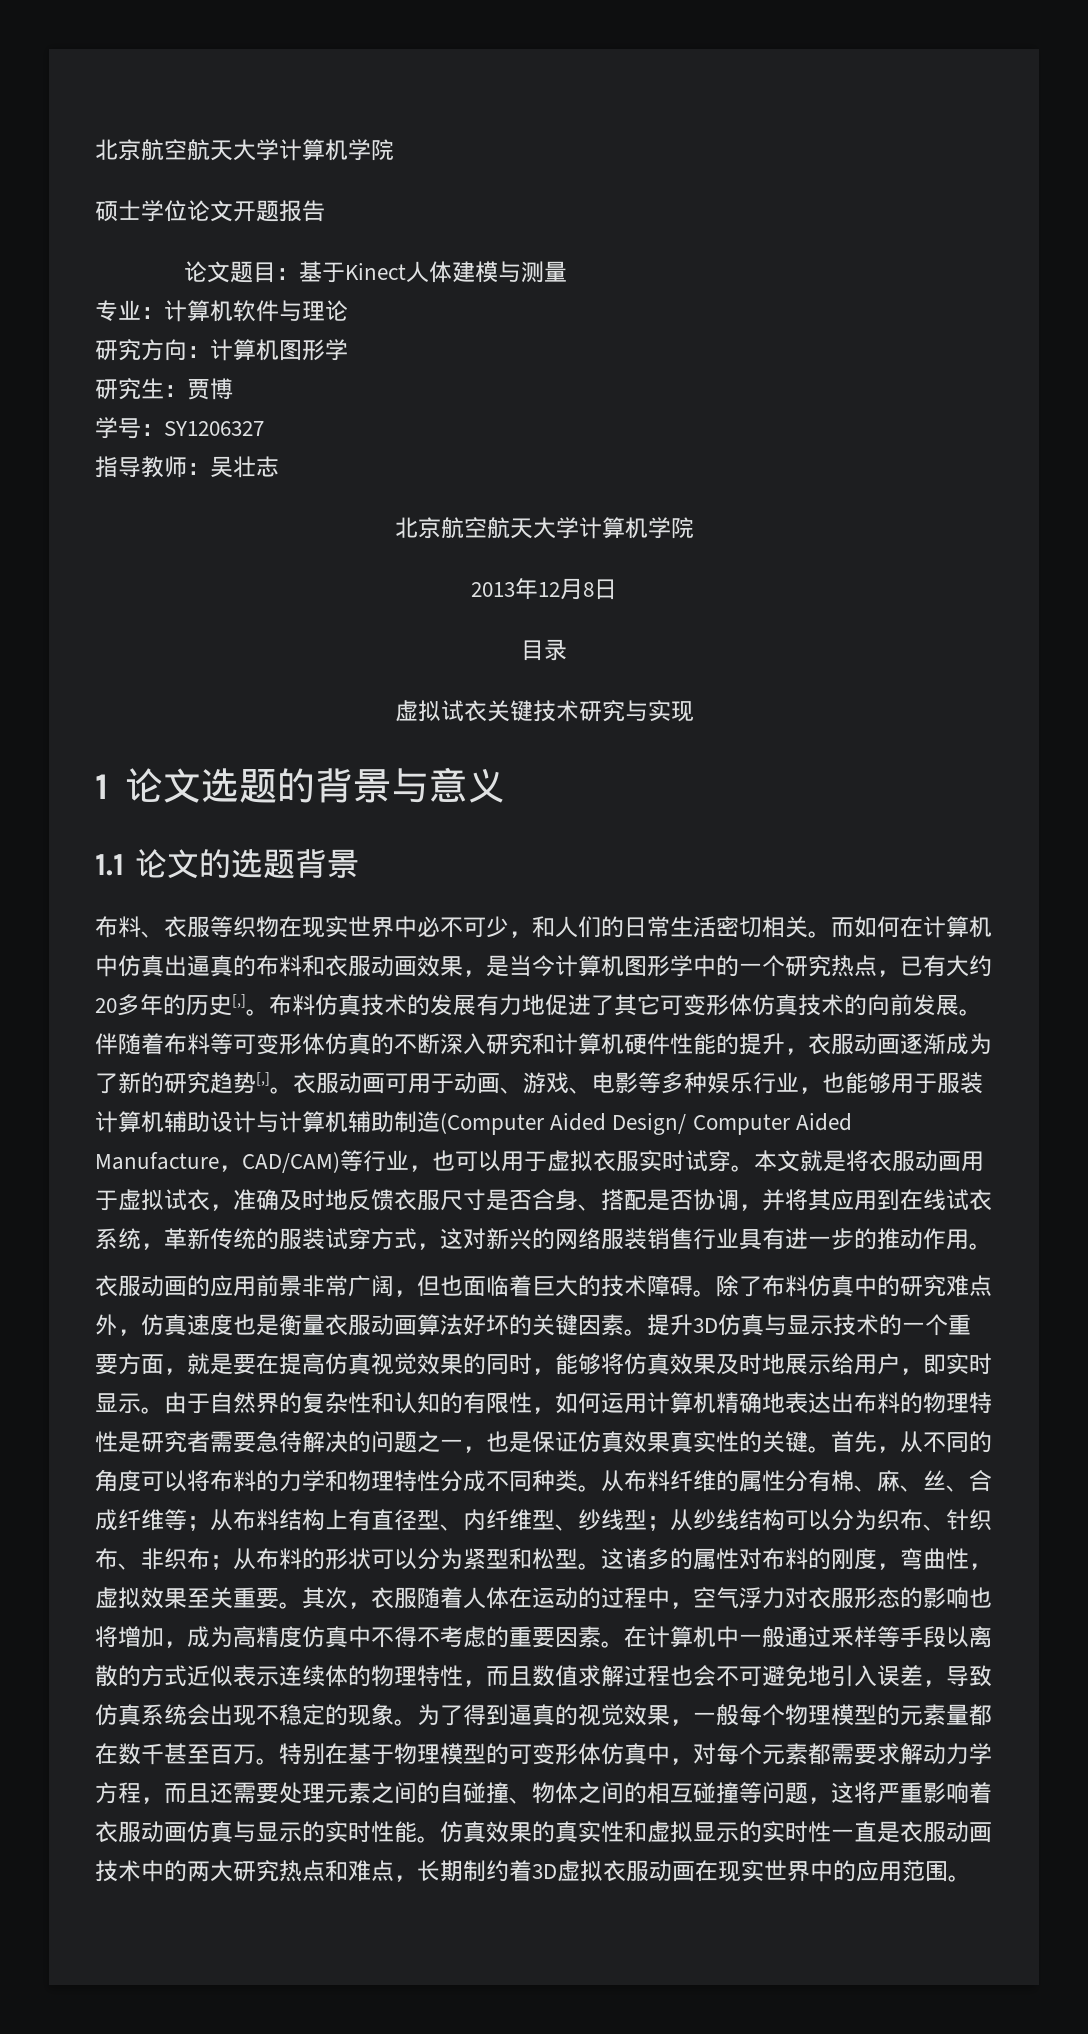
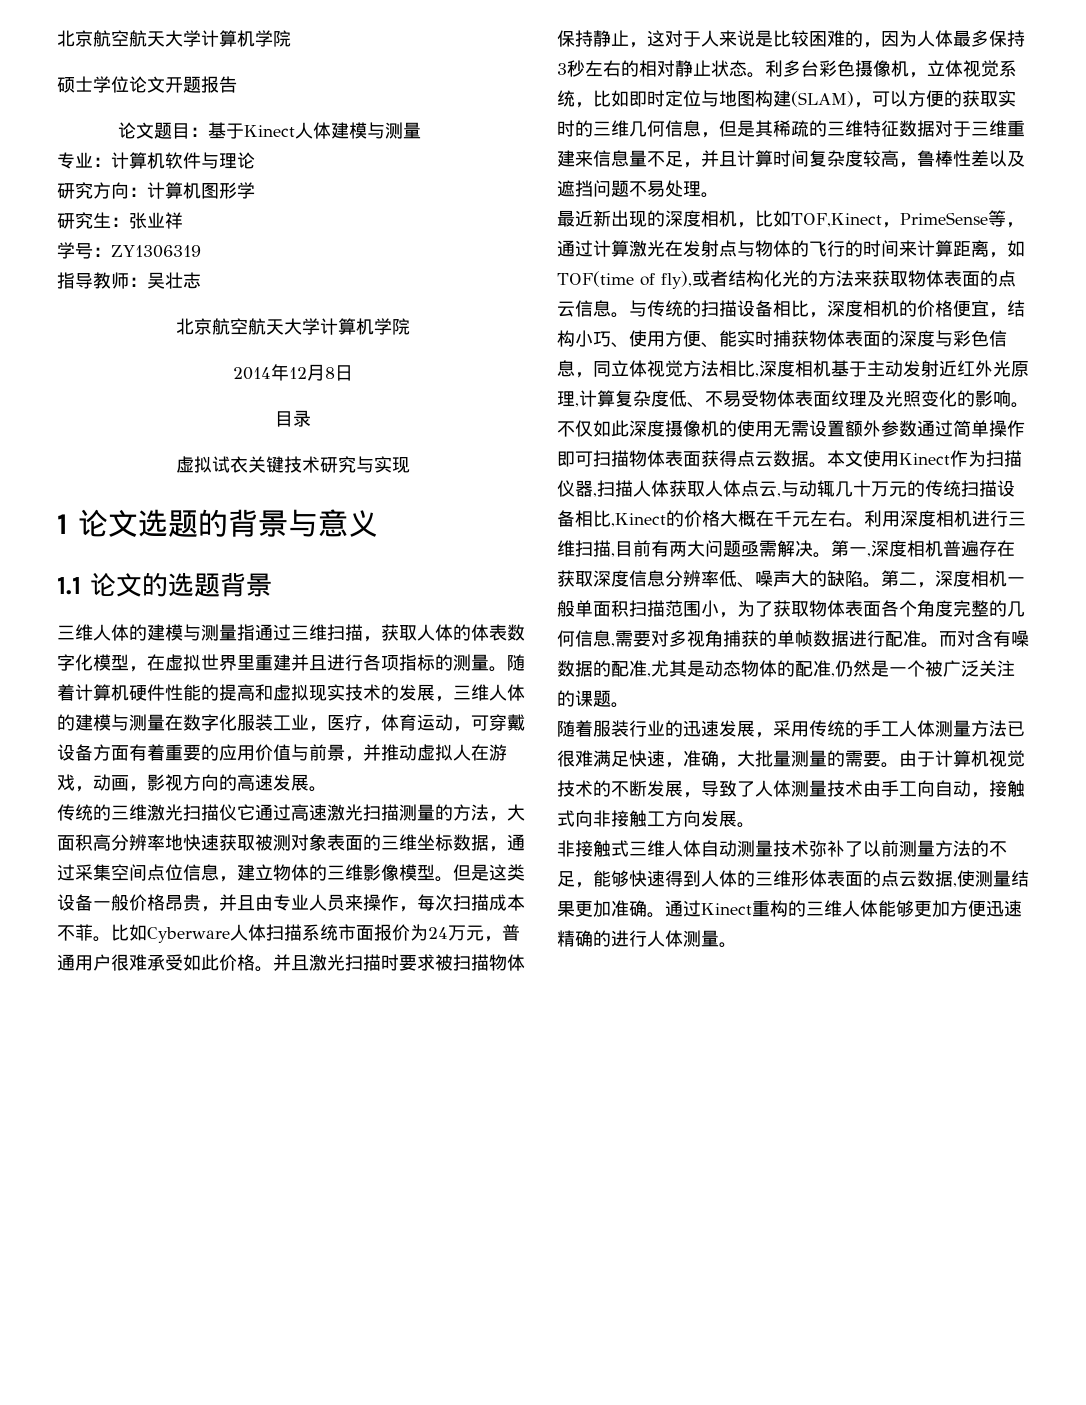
[187,378,233,400] 贾博 -> [129,212,183,229] 张业祥
[164,421,264,436] SY1206327 -> [111,245,201,258] ZY1306319
[471,582,515,597] 2013 -> [233,367,271,380] 2014
[95,916,992,938] [95,955,992,977] [95,994,246,1016] [246,994,982,1016] [95,1033,555,1055] 布料、衣服等织物在现实世界中必不可少，和人们的日常生活密切相关。而如何在计算机中仿真出逼真的布料和衣服动画效果，是当今计算机图形学中的一个研究热点，已有大约20多年的历史[,]。布料仿真技术的发展有力地促进了其它可变形体仿真技术的向前发展。伴随着布料等可变形体仿真的不断深入研究和 -> [57,624,525,642] [57,654,525,672] [57,684,75,701] 三维人体的建模与测量指通过三维扫描，获取人体的体表数字化模型，在虚拟世界里重建并且进行各项指标的测量。随着
[762,1033,992,1055] [95,1072,270,1094] [270,1072,983,1094] [95,1111,852,1135] [95,1150,984,1173] [95,1189,992,1211] [95,1228,992,1250] [95,1275,992,1297] [95,1314,971,1336] [95,1353,992,1375] [95,1392,992,1414] [95,1431,992,1453] [95,1469,992,1492] [95,1509,992,1531] [95,1548,992,1570] [95,1587,992,1609] [95,1626,992,1648] [95,1665,992,1687] [95,1703,992,1726] [95,1743,992,1765] [95,1782,992,1804] [95,1821,992,1843] [95,1860,948,1882] 升，衣服动画逐渐成为了新的研究趋势[,]。衣服动画可用于动画、游戏、电影等多种娱乐行业，也能够用于服装计算机辅助设计与计算机辅助制造(Computer Aided Design/ Computer Aided Manufacture，CAD/CAM)等行业，也可以用于虚拟衣服实时试穿。本文就是将衣服动画用于虚拟试衣，准确及时地反馈衣服尺寸是否合身、搭配是否协调，并将其应用到在线试衣系统，革新传统的服装试穿方式，这对新兴的网络服装销售行业具有进一步的推动作用。 // 衣服动画的应用前景非常广阔，但也面临着巨大的技术障碍。除了布料仿真中的研究难点外，仿真速度也是衡量衣服动画算法好坏的关键因素。提升3D仿真与显示技术的一个重要方面，就是要在提高仿真视觉效果的同时，能够将仿真效果及时地展示给用户，即实时显示。由于自然界的复杂性和认知的有限性，如何运用计算机精确地表达出布料的物理特性是研究者需要急待解决的问题之一，也是保证仿真效果真实性的关键。首先，从不同的角度可以将布料的力学和物理特性分成不同种类。从布料纤维的属性分有棉、麻、丝、合成纤维等；从布料结构上有直径型、内纤维型、纱线型；从纱线结构可以分为织布、针织布、非织布；从布料的形状可以分为紧型和松型。这诸多的属性对布料的刚度，弯曲性，虚拟效果至关重要。其次，衣服随着人体在运动的过程中，空气浮力对衣服形态的影响也将增加，成为高精度仿真中不得不考虑的重要因素。在计算机中一般通过釆样等手段以离散的方式近似表示连续体的物理特性，而且数值求解过程也会不可避免地引入误差，导致仿真系统会出现不稳定的现象。为了得到逼真的视觉效果，一般每个物理模型的元素量都在数千甚至百万。特别在基于物理模型的可变形体仿真中，对每个元素都需要求解动力学方程，而且还需要处理元素之间的自碰撞、物体之间的相互碰撞等问题，这将严重影响着衣服动画仿真与显示的实时性能。仿真效果的真实性和虚拟显示的实时性一直是衣服动画技术中的两大研究热点和难点，长期制约着3D虚拟衣服动画在现实世界中的应用范围 -> [237,684,525,702] [57,714,525,732] [57,744,507,762] [57,774,327,792] [57,804,525,822] [57,834,525,852] [57,864,525,882] [57,894,525,912] [57,924,520,943] [57,954,525,972] [557,30,1025,48] [557,60,1017,78] [557,90,1016,108] [557,120,1025,138] [557,150,1025,168] [557,180,719,198] [557,210,1024,228] [557,240,1025,258] [557,270,1016,289] [557,300,1025,318] [557,330,1007,348] [557,360,1029,378] [557,390,1029,408] [557,420,1025,437] [557,450,1022,468] [557,480,1015,497] [557,510,1026,528] [557,540,1015,558] [557,570,1025,588] [557,600,1025,618] [557,630,1029,648] [557,660,1015,677] [557,690,629,708] [557,720,1025,738] [557,750,1025,768] [557,780,1025,798] [557,810,755,828] [557,840,1007,857] [557,870,1029,888] [557,900,1022,918] [557,930,719,947] 高和虚拟现实技术的发展，三维人体的建模与测量在数字化服装工业，医疗，体育运动，可穿戴设备方面有着重要的应用价值与前景，并推动虚拟人在游戏，动画，影视方向的高速发展。 // 传统的三维激光扫描仪它通过高速激光扫描测量的方法，大面积高分辨率地快速获取被测对象表面的三维坐标数据，通过采集空间点位信息，建立物体的三维影像模型。但是这类设备一般价格昂贵，并且由专业人员来操作，每次扫描成本不菲。比如Cyberware人体扫描系统市面报价为24万元，普通用户很难承受如此价格。并且激光扫描时要求被扫描物体保持静止，这对于人来说是比较困难的，因为人体最多保持3秒左右的相对静止状态。利多台彩色摄像机，立体视觉系统，比如即时定位与地图构建(SLAM)，可以方便的获取实时的三维几何信息，但是其稀疏的三维特征数据对于三维重建来信息量不足，并且计算时间复杂度较高，鲁棒性差以及遮挡问题不易处理。 // 最近新出现的深度相机，比如TOF,Kinect，PrimeSense等，通过计算激光在发射点与物体的飞行的时间来计算距离，如TOF(time of fly),或者结构化光的方法来获取物体表面的点云信息。与传统的扫描设备相比，深度相机的价格便宜，结构小巧、使用方便、能实时捕获物体表面的深度与彩色信息，同立体视觉方法相比,深度相机基于主动发射近红外光原理,计算复杂度低、不易受物体表面纹理及光照变化的影响。不仅如此深度摄像机的使用无需设置额外参数通过简单操作即可扫描物体表面获得点云数据。本文使用Kinect作为扫描仪器,扫描人体获取人体点云,与动辄几十万元的传统扫描设备相比,Kinect的价格大概在千元左右。利用深度相机进行三维扫描,目前有两大问题亟需解决。第一,深度相机普遍存在获取深度信息分辨率低、噪声大的缺陷。第二，深度相机一般单面积扫描范围小，为了获取物体表面各个角度完整的几何信息,需要对多视角捕获的单帧数据进行配准。而对含有噪数据的配准,尤其是动态物体的配准,仍然是一个被广泛关注的课题。 // 随着服装行业的迅速发展，采用传统的手工人体测量方法已很难满足快速，准确，大批量测量的需要。由于计算机视觉技术的不断发展，导致了人体测量技术由手工向自动，接触式向非接触工方向发展。 // 非接触式三维人体自动测量技术弥补了以前测量方法的不足，能够快速得到人体的三维形体表面的点云数据,使测量结果更加准确。通过Kinect重构的三维人体能够更加方便迅速精确的进行人体测量

